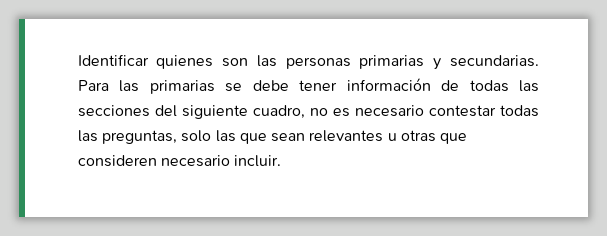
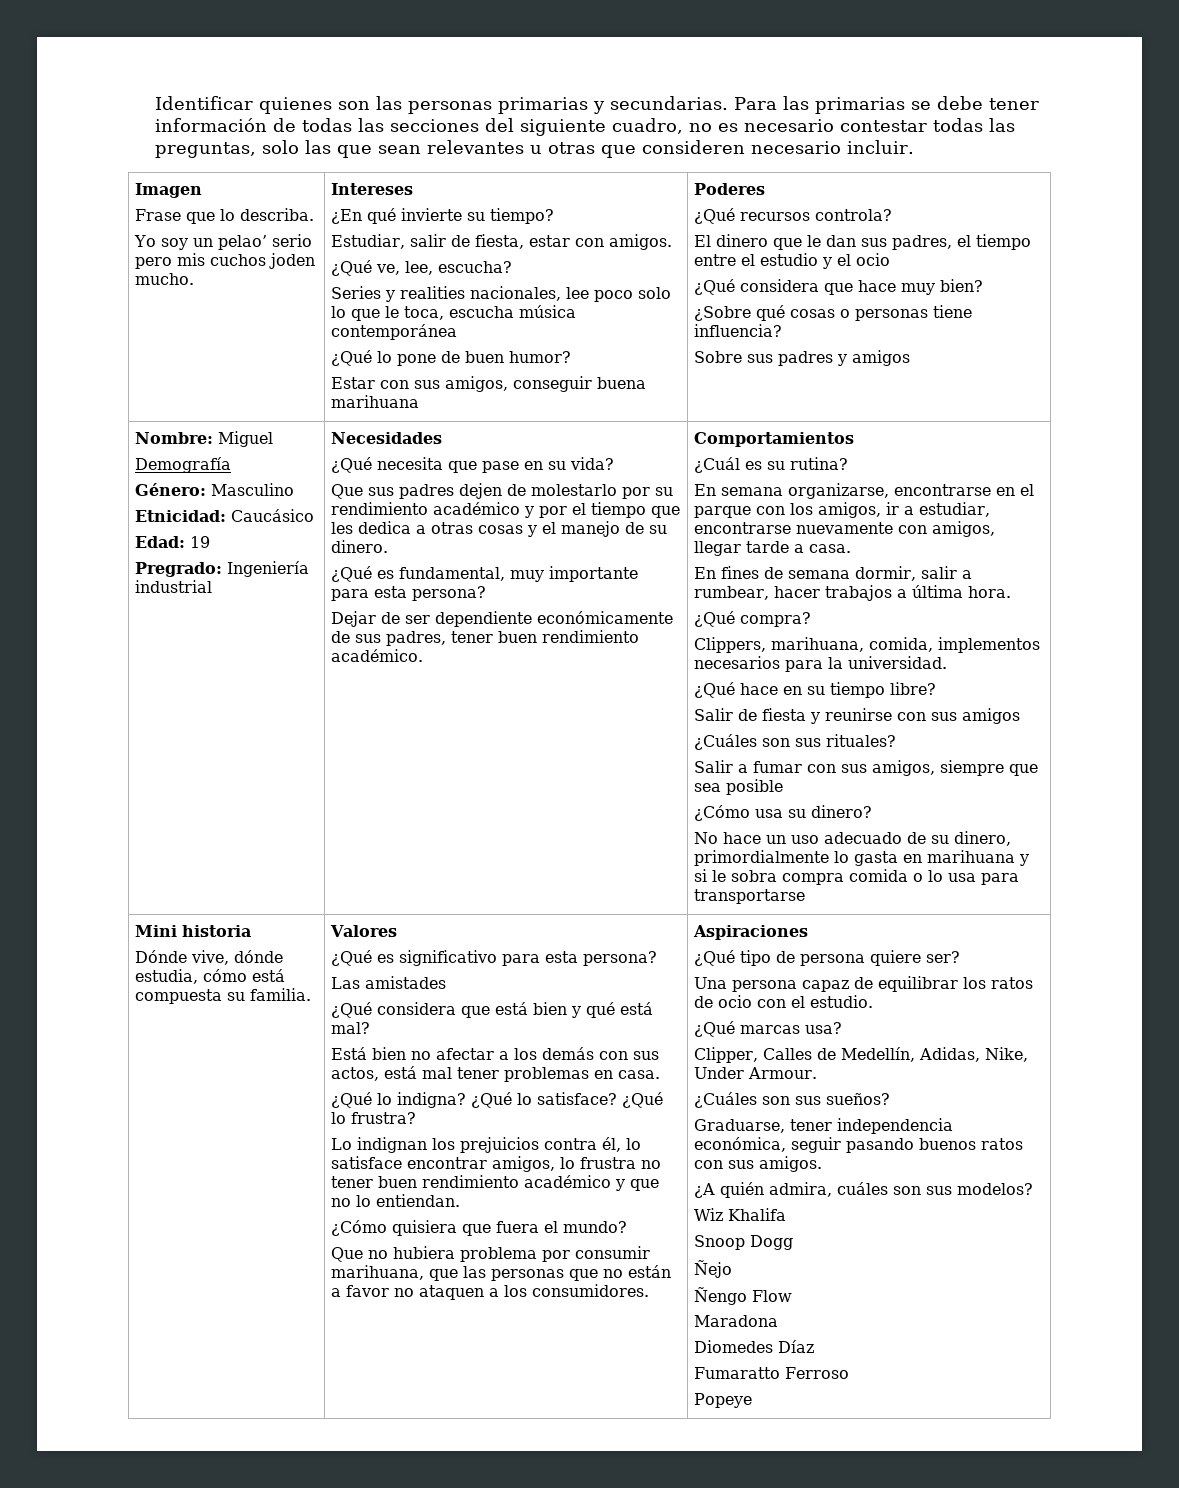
(282, 161) none -> [135,183,203,198] [135,208,315,224] [134,234,313,250] [135,253,316,269] [135,273,195,285] [331,183,414,195] [331,208,555,224] [331,234,673,250] [331,260,513,276] [331,286,672,302] [331,305,577,321] [331,324,458,340] [331,350,572,366] [331,376,647,392] [331,395,420,408] [694,183,766,195] [694,208,893,224] [694,234,1032,250] [694,253,891,269] [694,279,984,295] [694,305,973,321] [694,324,783,337] [694,350,911,366] [135,431,274,447] [135,457,232,473] [135,483,295,496] [135,509,315,522] [135,536,211,548] [135,561,310,577] [135,580,213,593] [331,432,443,444] [331,457,615,473] [331,483,674,499] [331,502,681,518] [331,521,668,537] [331,540,389,553] [331,566,639,582] [331,586,487,601] [331,611,674,627] [331,630,640,646] [331,649,424,662] [694,432,855,447] [694,457,849,473] [694,483,1035,499] [694,502,991,518] [694,521,996,537] [694,541,852,556] [694,566,973,581] [694,585,1012,601] [694,611,812,627] [694,637,1041,653] [694,656,948,672] [694,682,937,698] [694,708,1021,724] [694,734,897,750] [694,760,1039,776] [694,779,784,795] [694,805,873,821] [694,831,1012,846] [694,850,1030,866] [694,869,1020,885] [694,889,806,904] [135,925,252,937] [135,950,284,965] [135,969,286,984] [135,988,312,1004] [330,925,398,937] [331,950,658,966] [331,976,447,989] [331,1002,654,1018] [331,1022,371,1034] [331,1047,660,1060] [331,1066,661,1082] [331,1092,664,1108] [331,1112,417,1124] [331,1137,642,1153] [331,1156,662,1172] [331,1175,660,1191] [331,1194,461,1207] [331,1220,628,1236] [331,1246,651,1262] [331,1265,672,1281] [331,1284,650,1300] [693,925,809,940] [694,950,961,966] [694,976,1034,992] [694,995,874,1008] [694,1021,843,1037] [694,1047,1029,1063] [694,1067,818,1079] [694,1092,891,1108] [694,1118,954,1134] [694,1137,1024,1153] [694,1156,823,1172] [694,1182,1034,1198] [694,1208,787,1221] [694,1235,794,1250] [694,1260,733,1278] [694,1287,793,1305] [694,1315,779,1327] [694,1340,815,1353] [694,1367,850,1379] [694,1393,753,1408] // Imagen // Frase que lo describa. // Yo soy un pelao’ serio pero mis cuchos joden mucho. | Intereses // ¿En qué invierte su tiempo? // Estudiar, salir de fiesta, estar con amigos. // ¿Qué ve, lee, escucha? // Series y realities nacionales, lee poco solo lo que le toca, escucha música contemporánea // ¿Qué lo pone de buen humor? // Estar con sus amigos, conseguir buena marihuana | Poderes // ¿Qué recursos controla? // El dinero que le dan sus padres, el tiempo entre el estudio y el ocio // ¿Qué considera que hace muy bien? // ¿Sobre qué cosas o personas tiene influencia? // Sobre sus padres y amigos // Nombre: Miguel // Demografía // Género: Masculino // Etnicidad: Caucásico // Edad: 19 // Pregrado: Ingeniería industrial | Necesidades // ¿Qué necesita que pase en su vida? // Que sus padres dejen de molestarlo por su rendimiento académico y por el tiempo que les dedica a otras cosas y el manejo de su dinero. // ¿Qué es fundamental, muy importante para esta persona? // Dejar de ser dependiente económicamente de sus padres, tener buen rendimiento académico. | Comportamientos // ¿Cuál es su rutina? // En semana organizarse, encontrarse en el parque con los amigos, ir a estudiar, encontrarse nuevamente con amigos, llegar tarde a casa. // En fines de semana dormir, salir a rumbear, hacer trabajos a última hora. // ¿Qué compra? // Clippers, marihuana, comida, implementos necesarios para la universidad. // ¿Qué hace en su tiempo libre? // Salir de fiesta y reunirse con sus amigos // ¿Cuáles son sus rituales? // Salir a fumar con sus amigos, siempre que sea posible // ¿Cómo usa su dinero? // No hace un uso adecuado de su dinero, primordialmente lo gasta en marihuana y si le sobra compra comida o lo usa para transportarse // Mini historia // Dónde vive, dónde estudia, cómo está compuesta su familia. | Valores // ¿Qué es significativo para esta persona? // Las amistades // ¿Qué considera que está bien y qué está mal? // Está bien no afectar a los demás con sus actos, está mal tener problemas en casa. // ¿Qué lo indigna? ¿Qué lo satisface? ¿Qué lo frustra? // Lo indignan los prejuicios contra él, lo satisface encontrar amigos, lo frustra no tener buen rendimiento académico y que no lo entiendan. // ¿Cómo quisiera que fuera el mundo? // Que no hubiera problema por consumir marihuana, que las personas que no están a favor no ataquen a los consumidores. | Aspiraciones // ¿Qué tipo de persona quiere ser? // Una persona capaz de equilibrar los ratos de ocio con el estudio. // ¿Qué marcas usa? // Clipper, Calles de Medellín, Adidas, Nike, Under Armour. // ¿Cuáles son sus sueños? // Graduarse, tener independencia económica, seguir pasando buenos ratos con sus amigos. // ¿A quién admira, cuáles son sus modelos? // Wiz Khalifa // Snoop Dogg // Ñejo // Ñengo Flow // Maradona // Diomedes Díaz // Fumaratto Ferroso // Popeye

